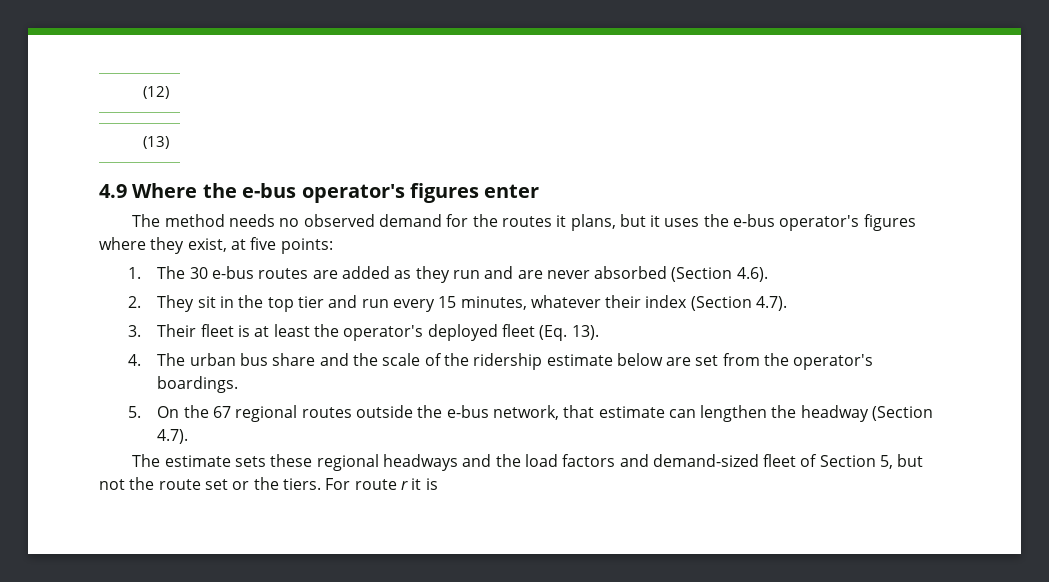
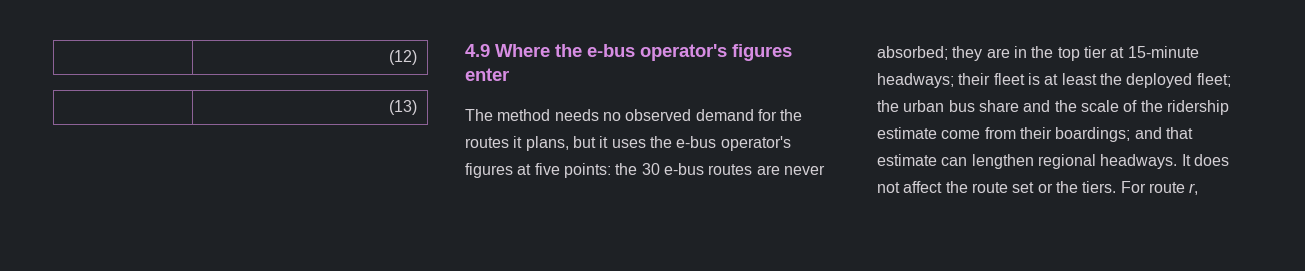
[99,237,227,254] where they exist, -> (513, 170) none
[128,266,186,279] // 1. The -> [615,163,638,175] the
[341,266,768,283] [128,295,788,312] [128,324,197,337] added as they run and are never absorbed (Section 4.6). // 2. They sit in the top tier and run every 15 minutes, whatever their index (Section 4.7). // 3. Their -> [783,165,825,175] [877,46,1199,61] [877,73,991,88] never absorbed; they are in the top tier at 15-minute headways; their
[343,324,599,341] [128,353,186,366] operator's deployed fleet (Eq. 13). // 4. The -> [1126,73,1231,88] [877,100,899,112] deployed fleet; the
[616,353,874,370] [157,376,239,393] [128,405,934,422] [157,429,189,444] [132,454,924,471] [99,479,125,490] below are set from the operator's boardings. // 5. On the 67 regional routes outside the e-bus network, that estimate can lengthen the headway (Section 4.7). // The estimate sets these regional headways and the load factors and demand-sized fleet of Section 5, but not -> [941,127,1193,142] [877,154,1229,169] [877,181,943,193] come from their boardings; and that estimate can lengthen regional headways. It does not affect
[400,478,438,490] r it is -> [1189,183,1199,195] r,

